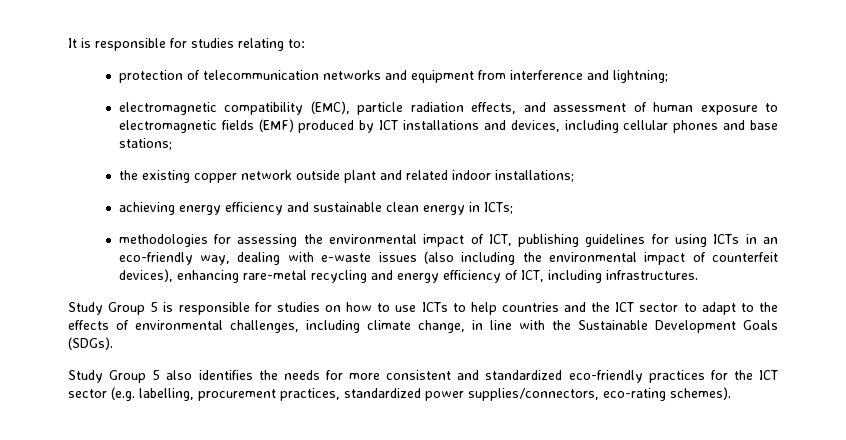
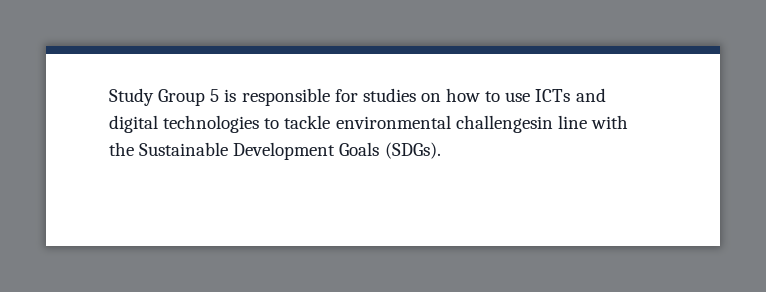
[68,38,305,51] [118,70,668,83] [118,101,778,115] [118,119,778,133] [118,138,172,150] [118,170,574,183] [118,202,513,215] [118,234,779,247] [118,251,779,265] [118,269,698,283] It is responsible for studies relating to: // protection of telecommunication networks and equipment from interference and lightning; // electromagnetic compatibility (EMC), particle radiation effects, and assessment of human exposure to electromagnetic fields (EMF) produced by ICT installations and devices, including cellular phones and base stations; // the existing copper network outside plant and related indoor installations; // achieving energy efficiency and sustainable clean energy in ICTs; // methodologies for assessing the environmental impact of ICT, publishing guidelines for using ICTs in an eco-friendly way, dealing with e-waste issues (also including the environmental impact of counterfeit devices), enhancing rare-metal recycling and energy efficiency of ICT, including infrastructures. // -> (109, 97) none
[452,302,778,315] [68,320,483,333] to help countries and the ICT sector to adapt to the effects of environmental challenges, including climate change, in -> [575,88,606,102] [109,115,553,133] and digital technologies to tackle environmental challengesin
[68,370,778,383] [68,387,731,401] // Study Group 5 also identifies the needs for more consistent and standardized eco-friendly practices for the ICT sector (e.g. labelling, procurement practices, standardized power supplies/connectors, eco-rating schemes). -> (441, 150) none

